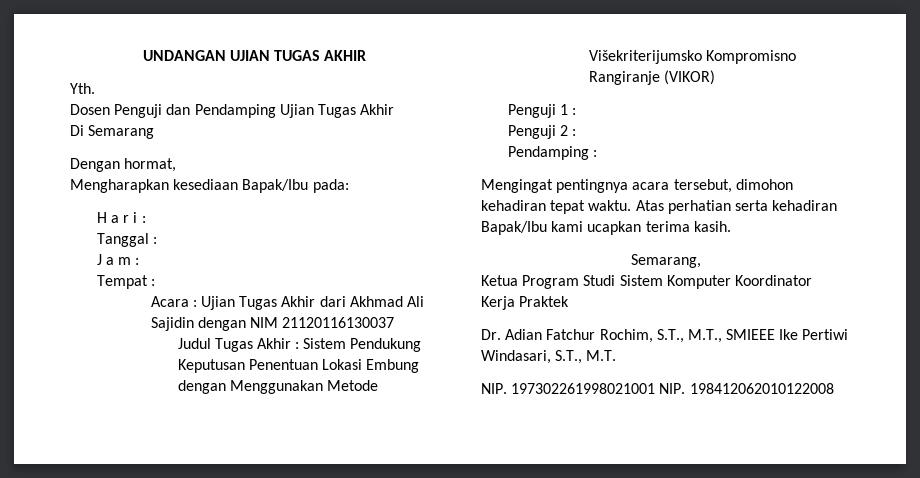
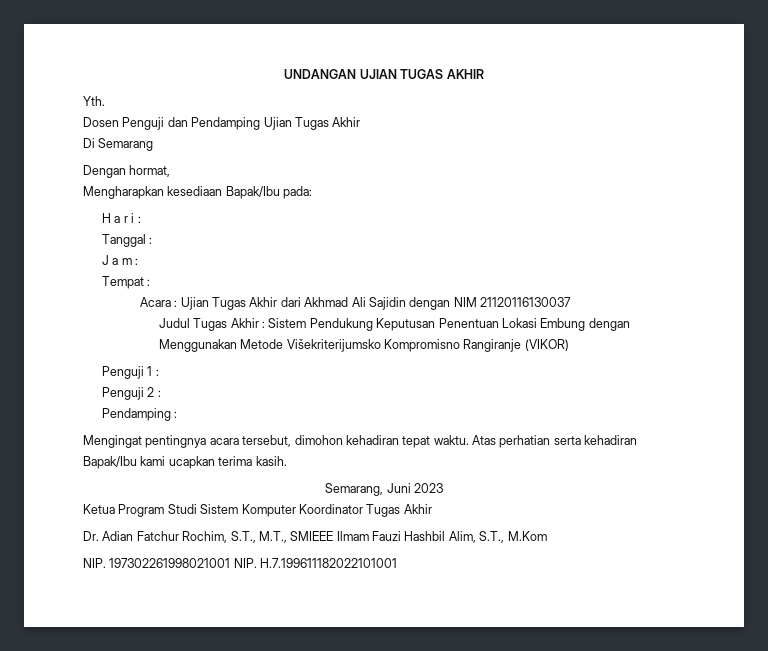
(701, 261) none -> [386,483,443,493] Juni 2023
[481,296,570,310] Kerja Praktek -> [366,504,432,517] Tugas Akhir
[779,329,849,340] [481,350,617,364] Ike Pertiwi Windasari, S.T., M.T. -> [336,531,547,543] Ilmam Fauzi Hashbil Alim, S.T., M.Kom
[689,383,834,394] 198412062010122008 -> [260,558,398,568] H.7.199611182022101001

